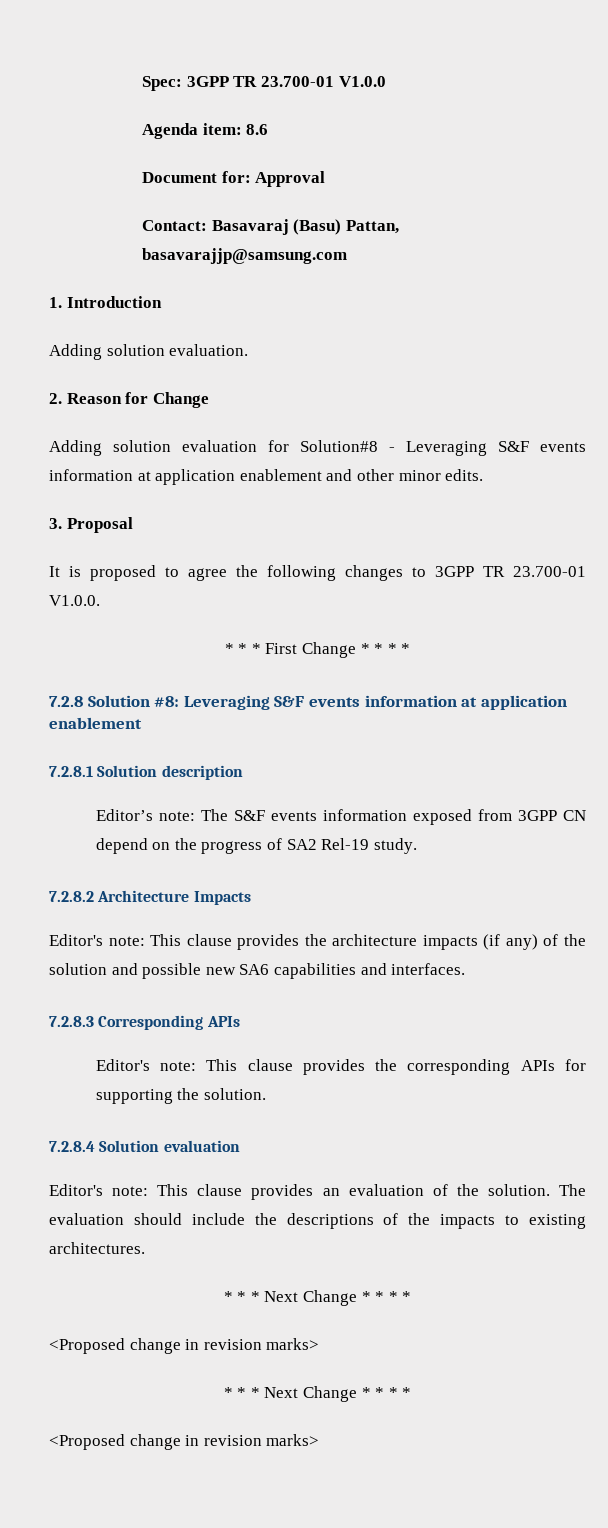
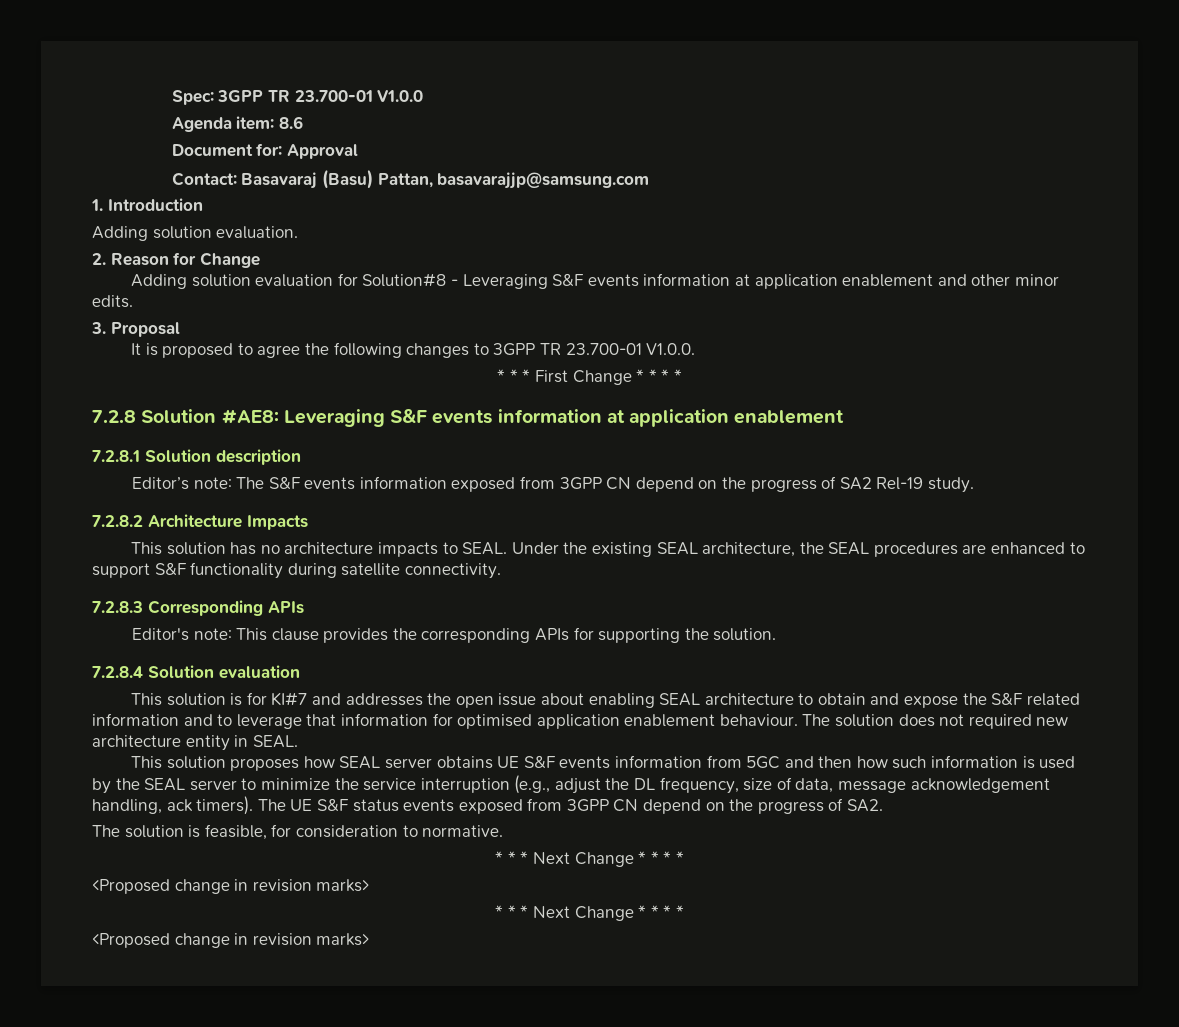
[154,696,180,707] #8: -> [221,409,279,424] #AE8:
[49,934,586,950] [49,963,466,979] Editor's note: This clause provides the architecture impacts (if any) of the solution and possible new SA6 capabilities and interfaces. -> [131,542,1085,557] [92,562,501,579] This solution has no architecture impacts to SEAL. Under the existing SEAL architecture, the SEAL procedures are enhanced to support S&F functionality during satellite connectivity.
[49,1184,587,1200] [49,1213,587,1229] [49,1242,145,1254] Editor's note: This clause provides an evaluation of the solution. The evaluation should include the descriptions of the impacts to existing architectures. -> [131,692,1080,708] [92,713,1069,729] [92,735,298,751] [131,755,1076,771] [92,775,1050,794] [92,796,884,815] [92,824,504,840] This solution is for KI#7 and addresses the open issue about enabling SEAL architecture to obtain and expose the S&F related information and to leverage that information for optimised application enablement behaviour. The solution does not required new architecture entity in SEAL. // This solution proposes how SEAL server obtains UE S&F events information from 5GC and then how such information is used by the SEAL server to minimize the service interruption (e.g., adjust the DL frequency, size of data, message acknowledgement handling, ack timers). The UE S&F status events exposed from 3GPP CN depend on the progress of SA2. // The solution is feasible, for consideration to normative.

